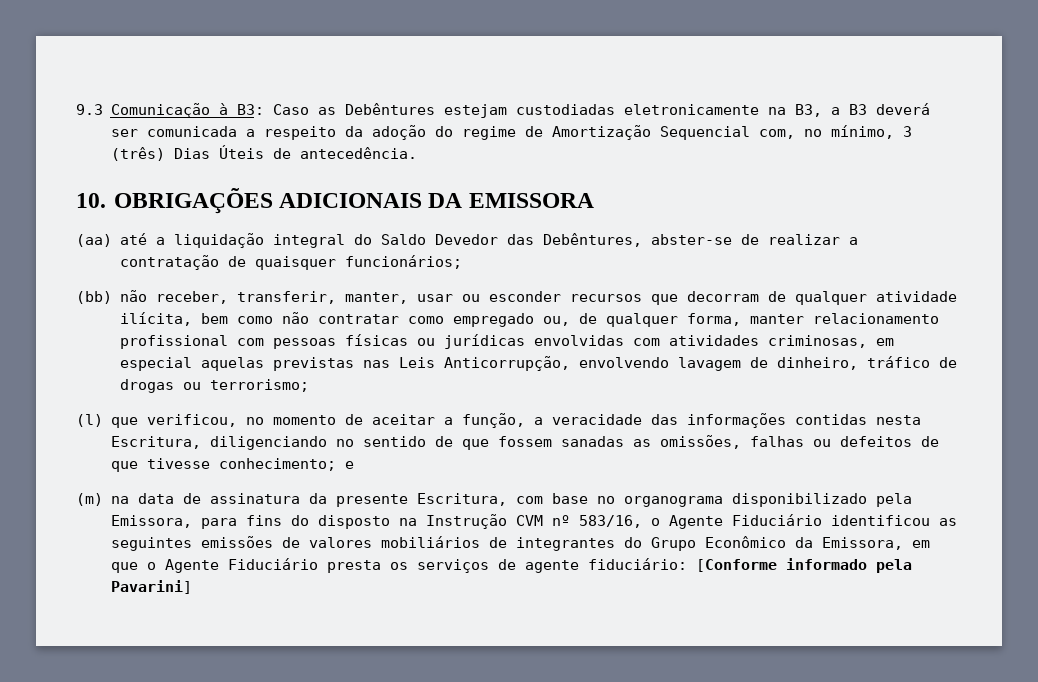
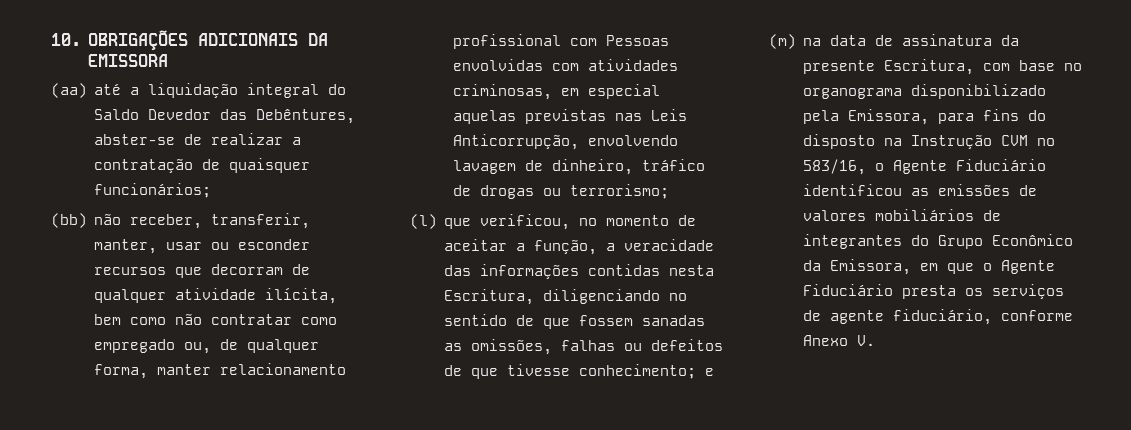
[76,103,930,118] [110,125,912,140] [110,145,417,161] 9.3 Comunicação à B3: Caso as Debêntures estejam custodiadas eletronicamente na B3, a B3 deverá ser comunicada a respeito da adoção do regime de Amortização Sequencial com, no mínimo, 3 (três) Dias Úteis de antecedência. // -> (51, 39) none
[272,334,525,349] pessoas físicas ou jurídicas -> [606,35,670,46] Pessoas
[110,537,192,551] seguintes -> (930, 192) none
[587,558,912,573] [110,580,192,594] fiduciário: [Conforme informado pela Pavarini] -> [893,309,1074,325] [803,335,876,346] fiduciário, conforme Anexo V.

